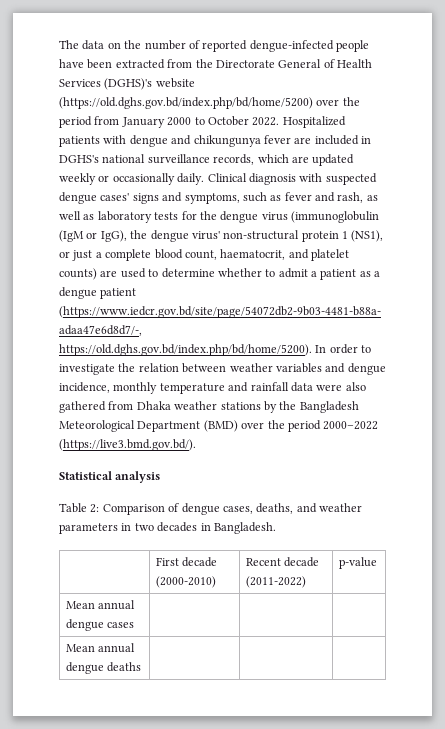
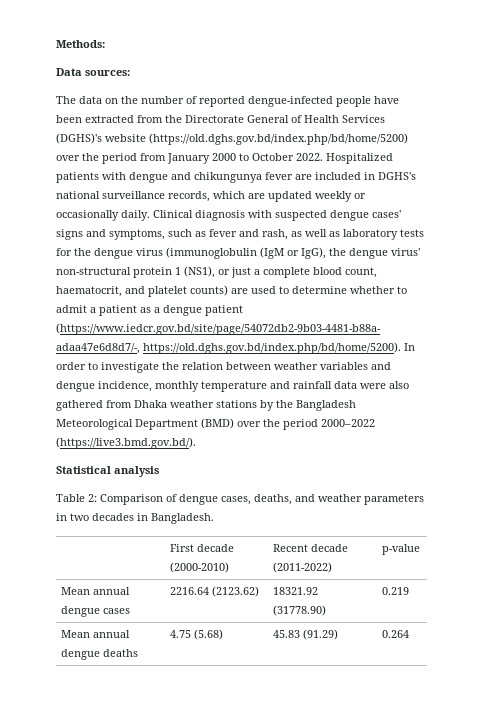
(59, 44) none -> [56,40,105,48] [56,68,130,76] Methods: // Data sources: //
(135, 625) | | -> [169,586,259,597] [272,587,318,595] [272,605,326,616] [381,587,409,595] 2216.64 (2123.62) | 18321.92 (31778.90) | 0.219
(142, 667) | | -> [169,629,223,640] [272,629,338,640] [381,630,409,638] 4.75 (5.68) | 45.83 (91.29) | 0.264

